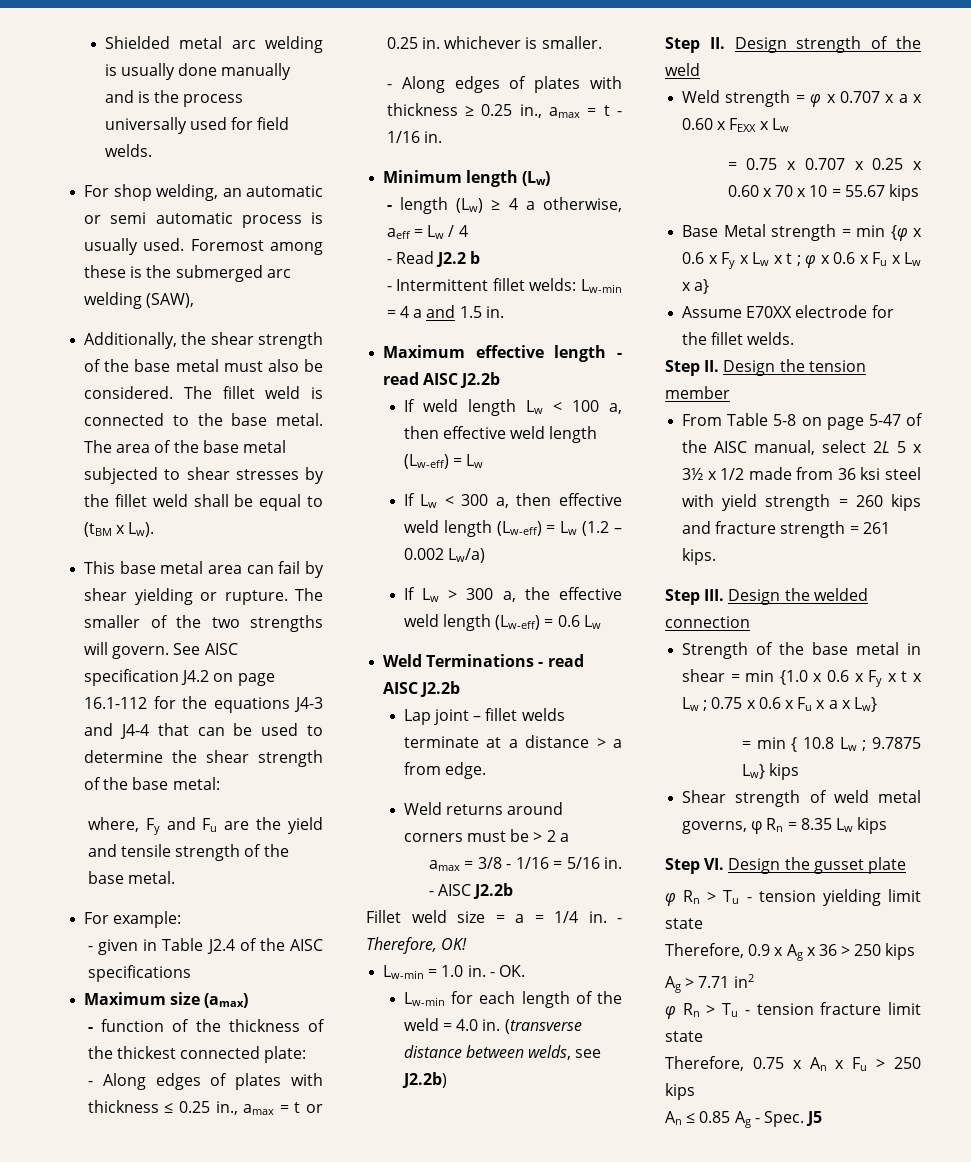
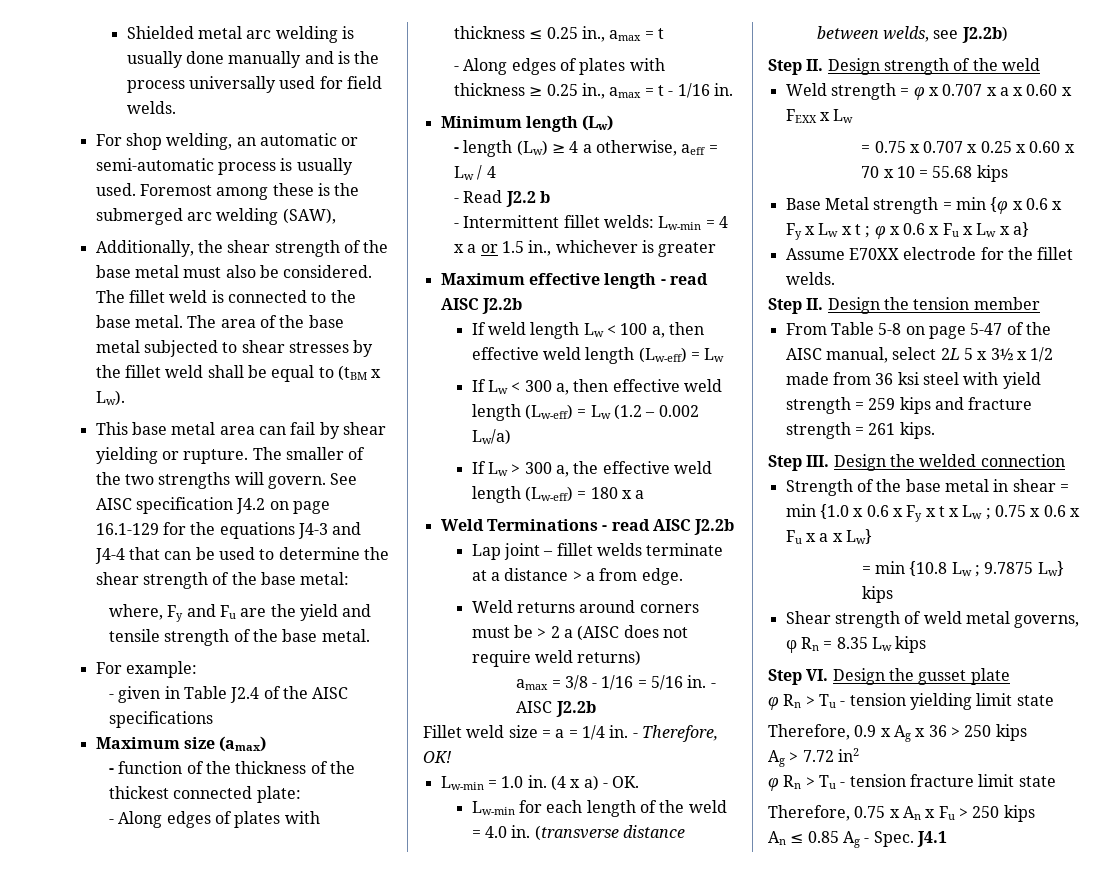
[110,212,233,224] semi automatic -> [95,158,214,171] semi-automatic
[84,697,148,709] 16.1-112 -> [95,523,159,535] 16.1-129
[305,1104,323,1113] [386,36,602,49] or 0.25 in. whichever is smaller. -> (664, 33) none
[413,305,504,318] a and 1.5 in. -> [454,240,717,257] x a or 1.5 in., whichever is greater
[557,615,601,629] 0.6 Lw -> [590,487,645,499] 180 x a
(569, 837) none -> [577,625,688,641] [471,650,642,667] (AISC does not require weld returns)
(486, 971) none -> [550,775,599,791] (4 x a)
[844,185,885,197] 55.67 -> [932,166,973,178] 55.68
[855,495,883,507] 260 -> [868,398,896,410] 259
[791,737,834,752] { 10.8 -> [909,561,948,576] {10.8
[698,976,730,988] 7.71 -> [802,750,834,762] 7.72
[806,1111,823,1126] J5 -> [916,831,947,847] J4.1

